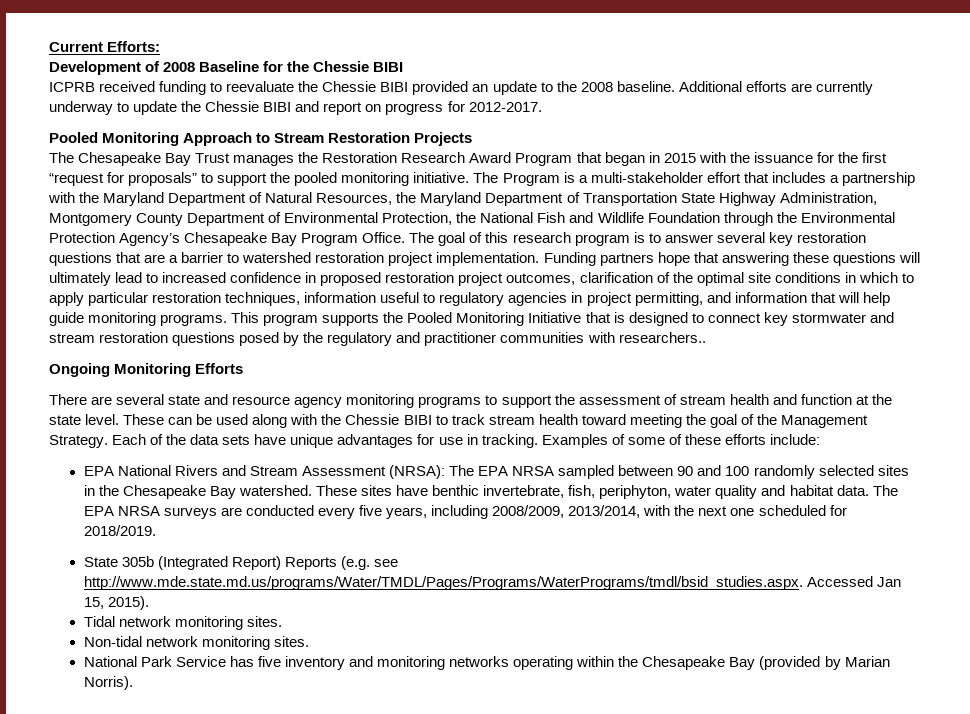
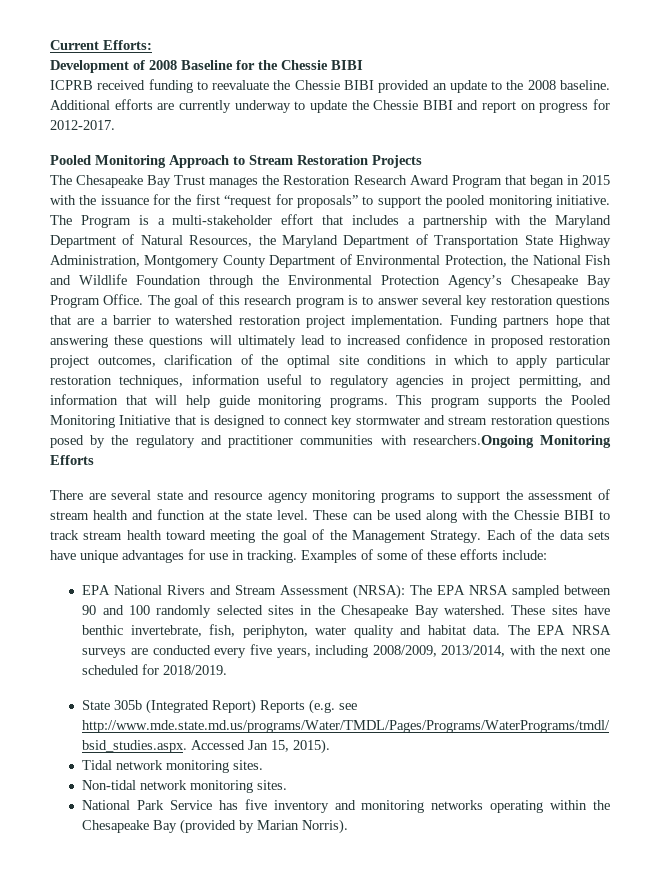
[618,332,706,343] [49,363,110,377] researchers.. // Ongoing -> [412,435,534,448] researchers.Ongoing

